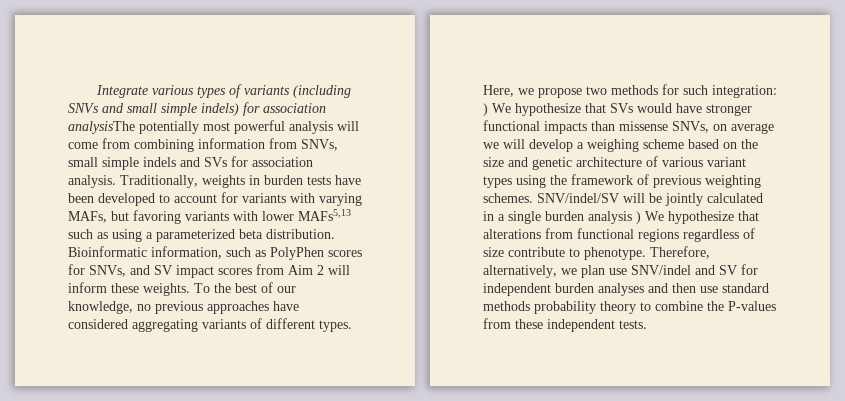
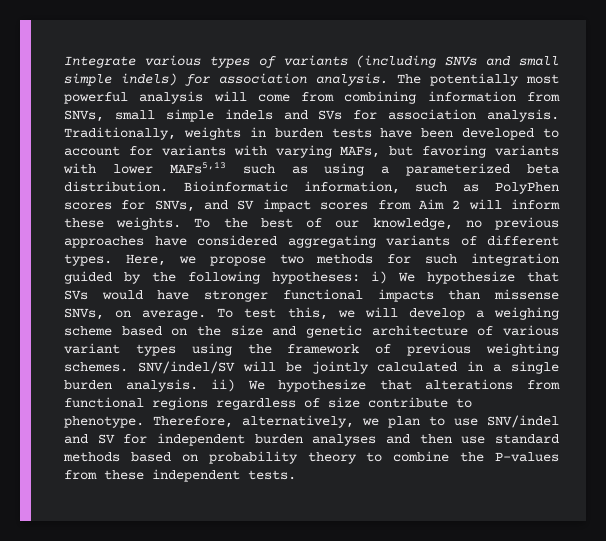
[68,121,135,134] analysisThe -> [316,73,421,86] analysis. The
[712,85,777,98] [483,103,488,116] integration: ) -> [471,253,559,266] [64,271,388,284] integration guided by the following hypotheses: i)
[731,123,774,134] average -> [142,307,328,320] average. To test this,
[588,211,641,224] analysis ) -> [125,379,236,392] analysis. ii)
(605, 271) none -> [429,416,445,426] to
(530, 306) none -> [130,452,198,462] based on

